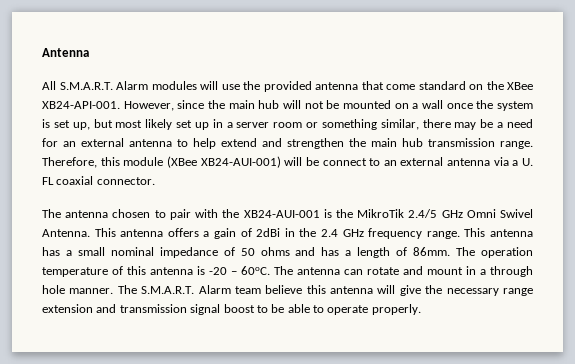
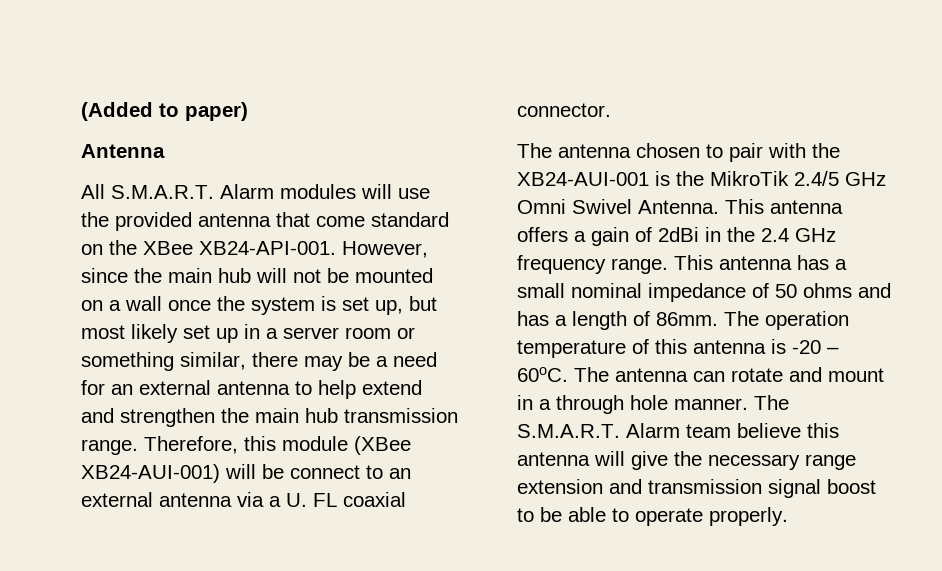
(42, 52) none -> [81,102,248,121] (Added to paper) //

